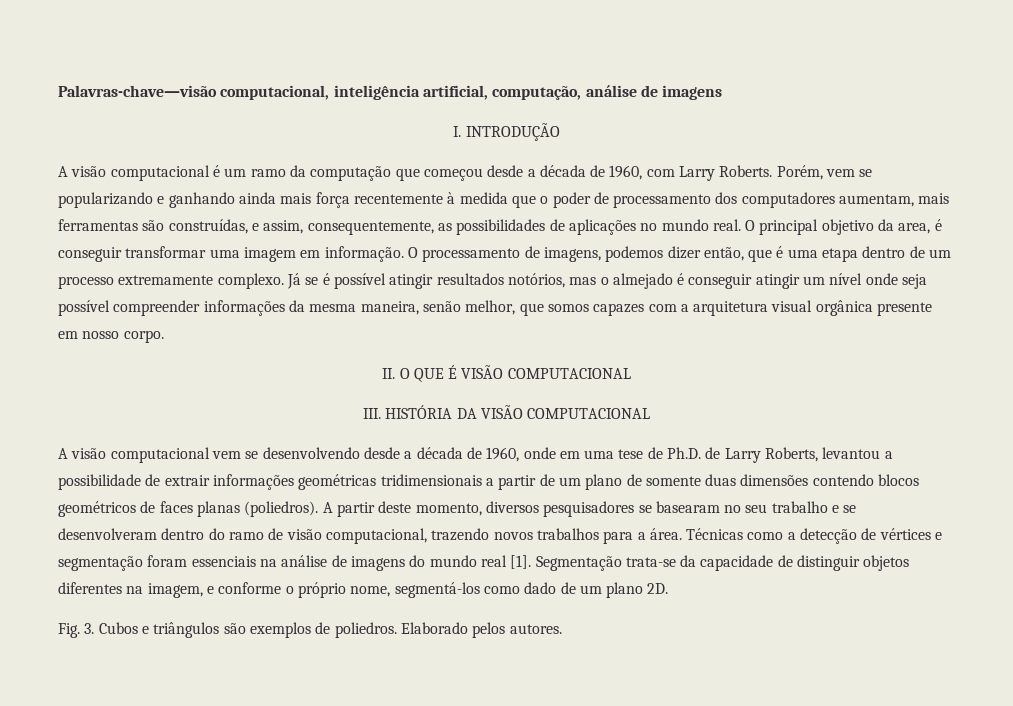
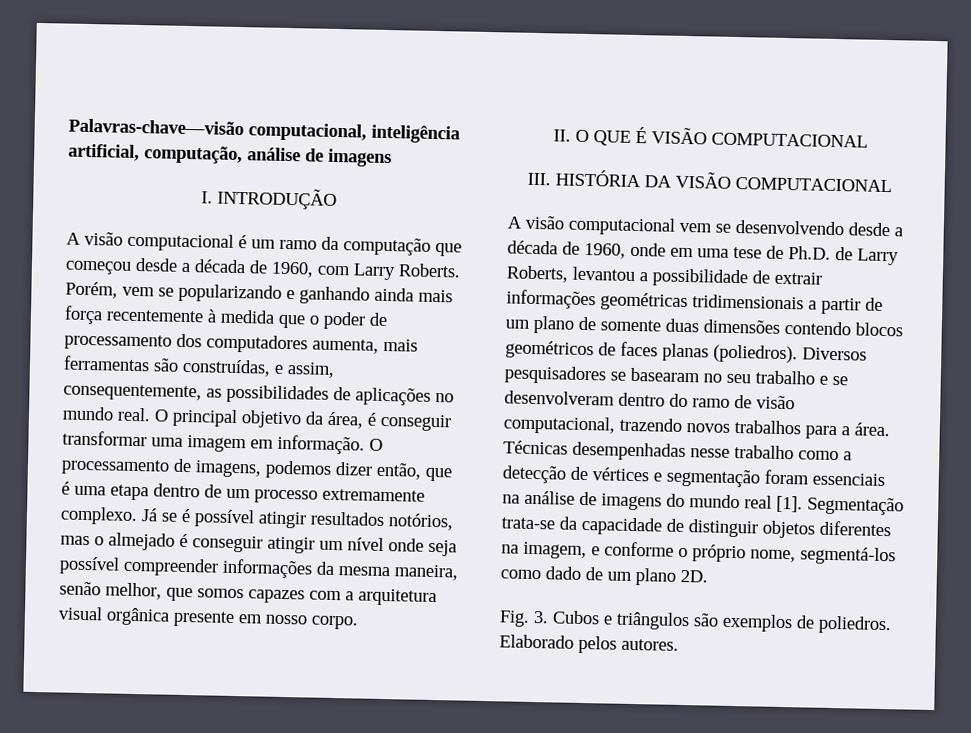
[839,194,915,207] aumentam, -> [312,338,379,354] aumenta,
[898,223,931,234] area, -> [327,411,364,429] área,
[322,501,539,517] A partir deste momento, diversos -> [802,347,867,361] Diversos
(744, 534) none -> [572,441,794,462] desempenhadas nesse trabalho

